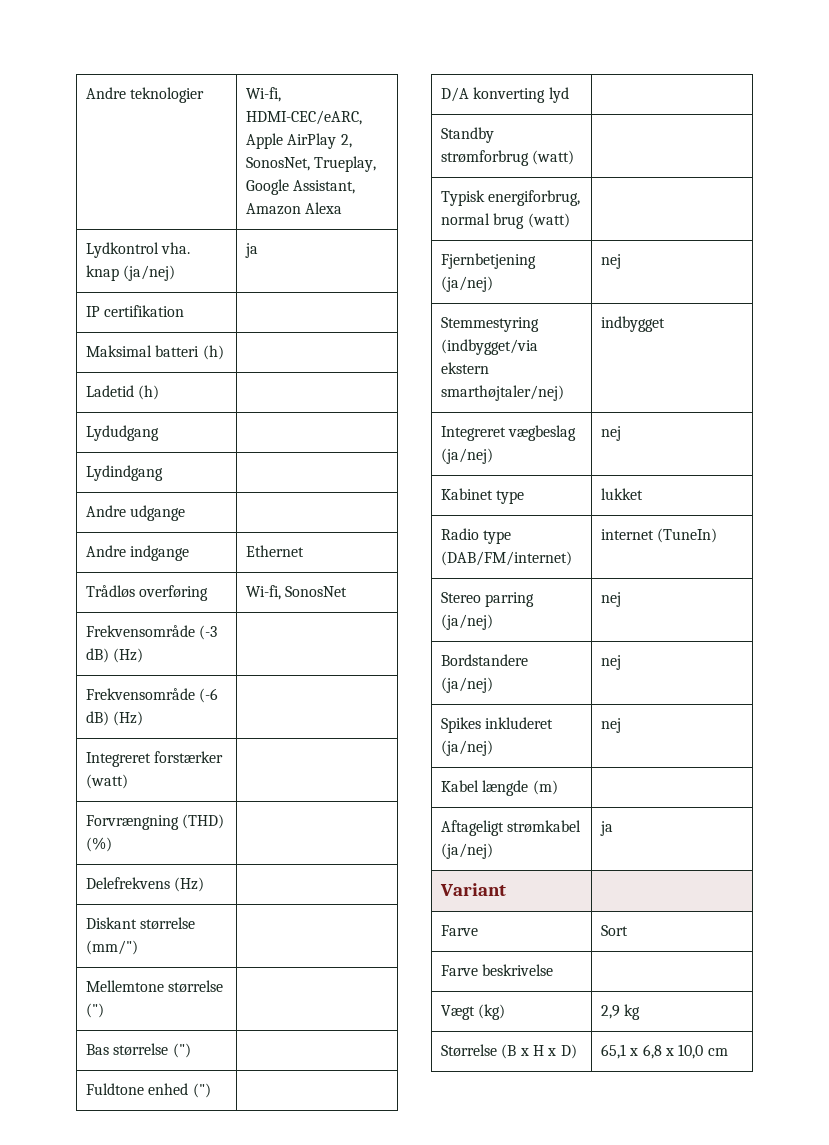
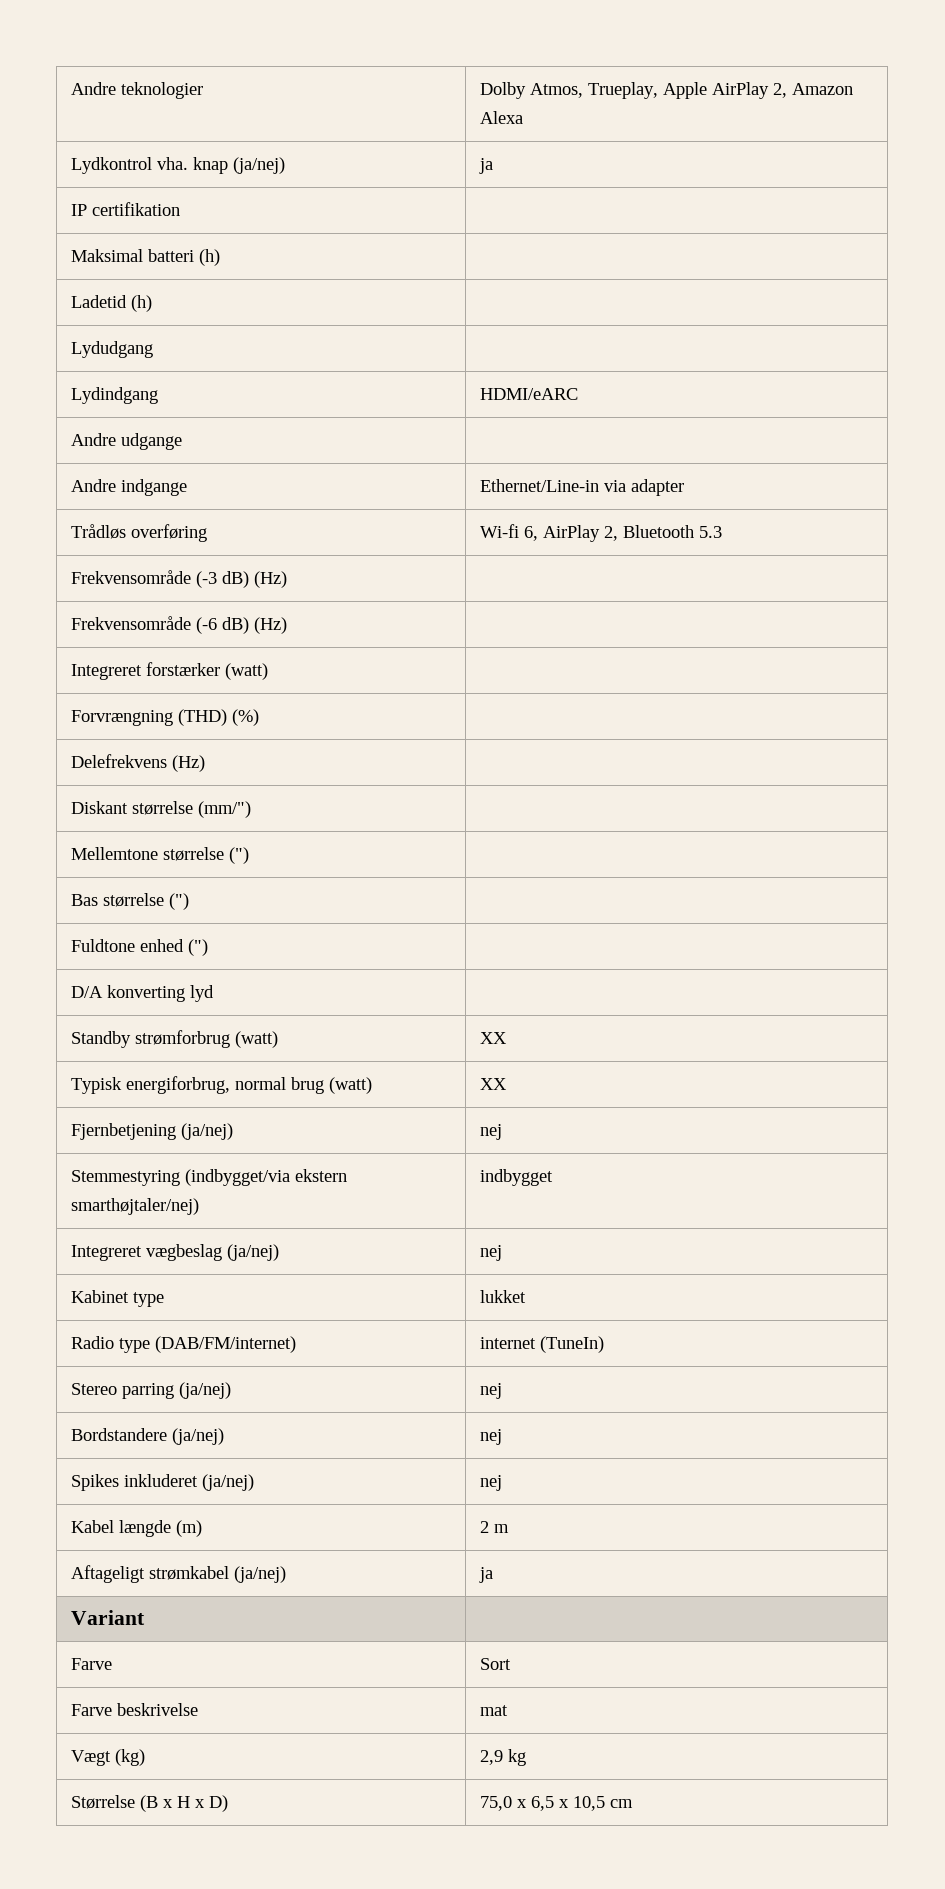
[245,87,281,102] [245,110,362,125] [245,133,352,149] [245,156,377,172] [245,179,356,195] Wi-fi, HDMI-CEC/eARC, Apple AirPlay 2, SonosNet, Trueplay, Google Assistant, -> [479,82,787,99] Dolby Atmos, Trueplay, Apple AirPlay 2,
(163, 473) none -> [479,388,578,400] HDMI/eARC
[245,545,304,557] Ethernet -> [479,479,684,496] Ethernet/Line-in via adapter
[245,585,348,600] Wi-fi, SonosNet -> [479,524,722,542] Wi-fi 6, AirPlay 2, Bluetooth 5.3
(575, 157) none -> [479,1032,507,1044] XX
(570, 220) none -> [479,1078,507,1090] XX
(558, 787) none -> [479,1521,509,1533] 2 m
(554, 970) none -> [479,1705,508,1716] mat
[600,1044,704,1059] 65,1 x 6,8 x 10,0 -> [479,1796,605,1811] 75,0 x 6,5 x 10,5

